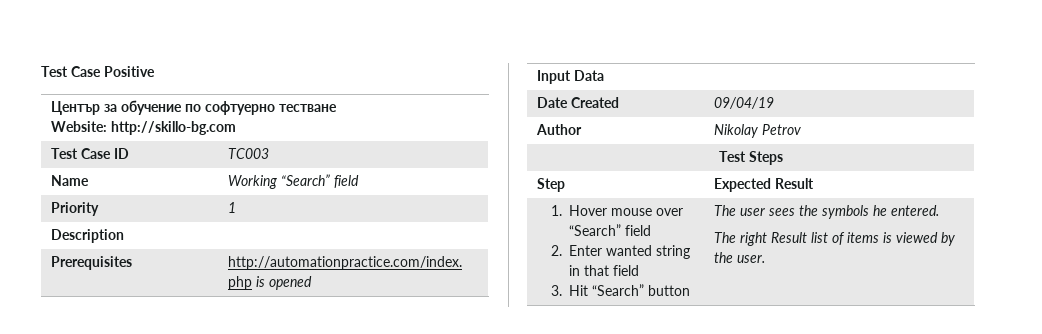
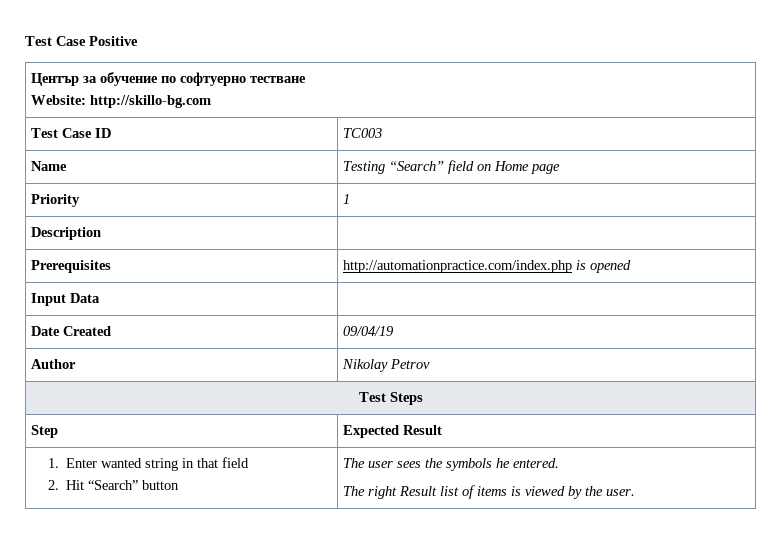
[228,174,360,189] Working “Search” field -> [343,160,561,174] Testing “Search” field on Home page
[569,205,684,216] [569,224,652,236] [551,245,563,256] Hover mouse over “Search” field // 2. -> (60, 463) none
[551,285,563,296] 3. -> [48,480,60,490] 2.

